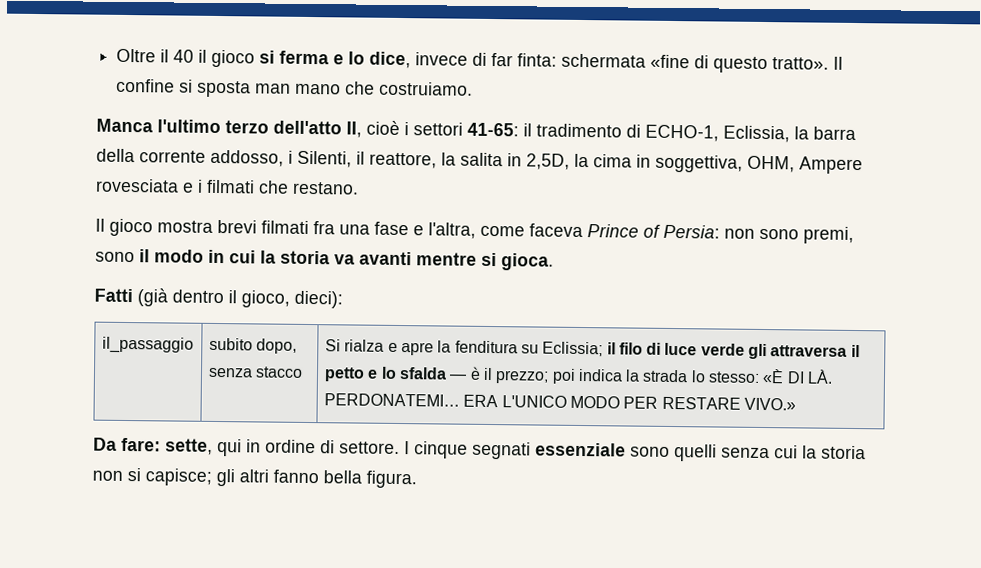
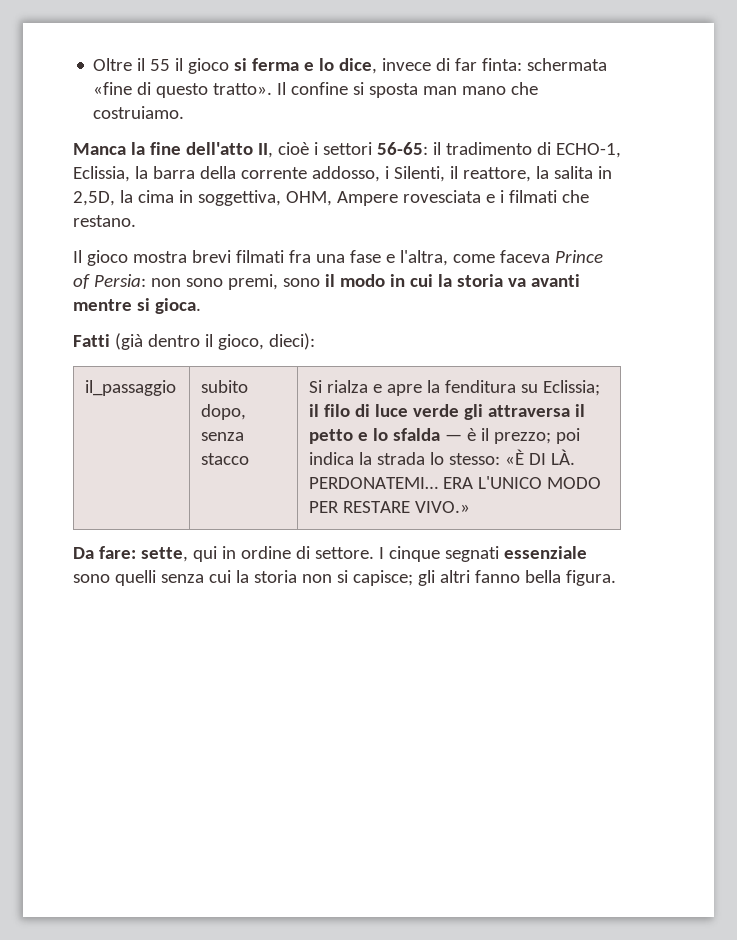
[173,49,195,63] 40 -> [150,59,171,71] 55
[157,119,269,134] l'ultimo terzo -> [130,142,181,155] la fine
[467,122,519,137] 41-65: -> [376,142,428,155] 56-65:

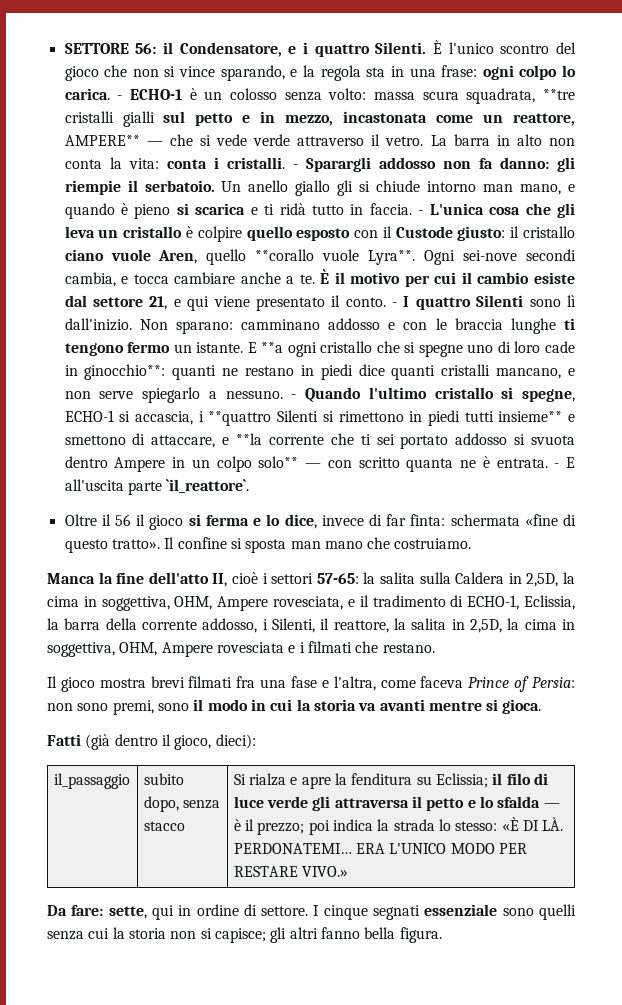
(93, 64) none -> [64,40,577,57] [64,65,576,81] [64,88,576,104] [64,111,575,127] [64,134,576,146] [64,157,576,172] [64,180,575,196] [64,203,576,219] [64,226,575,242] [64,249,576,265] [64,269,575,287] [64,295,577,311] [64,318,575,334] [64,341,575,357] [64,364,576,380] [64,387,575,403] [64,410,575,426] [64,433,576,449] [64,456,575,472] [64,479,250,495] SETTORE 56: il Condensatore, e i quattro Silenti. È l'unico scontro del gioco che non si vince sparando, e la regola sta in una frase: ogni colpo lo carica. - ECHO-1 è un colosso senza volto: massa scura squadrata, **tre cristalli gialli sul petto e in mezzo, incastonata come un reattore, AMPERE** — che si vede verde attraverso il vetro. La barra in alto non conta la vita: conta i cristalli. - Sparargli addosso non fa danno: gli riempie il serbatoio. Un anello giallo gli si chiude intorno man mano, e quando è pieno si scarica e ti ridà tutto in faccia. - L'unica cosa che gli leva un cristallo è colpire quello esposto con il Custode giusto: il cristallo ciano vuole Aren, quello **corallo vuole Lyra**. Ogni sei-nove secondi cambia, e tocca cambiare anche a te. È il motivo per cui il cambio esiste dal settore 21, e qui viene presentato il conto. - I quattro Silenti sono lì dall'inizio. Non sparano: camminano addosso e con le braccia lunghe ti tengono fermo un istante. E **a ogni cristallo che si spegne uno di loro cade in ginocchio**: quanti ne restano in piedi dice quanti cristalli mancano, e non serve spiegarlo a nessuno. - Quando l'ultimo cristallo si spegne, ECHO-1 si accascia, i **quattro Silenti si rimettono in piedi tutti insieme** e smettono di attaccare, e **la corrente che ti sei portato addosso si svuota dentro Ampere in un colpo solo** — con scritto quanta ne è entrata. - E all'uscita parte `il_reattore`. //
[150,59,171,71] 55 -> [115,514,132,526] 56
[376,142,428,155] 56-65: -> [316,572,576,587] [47,596,355,611] 57-65: la salita sulla Caldera in 2,5D, la cima in soggettiva, OHM, Ampere rovesciata, e

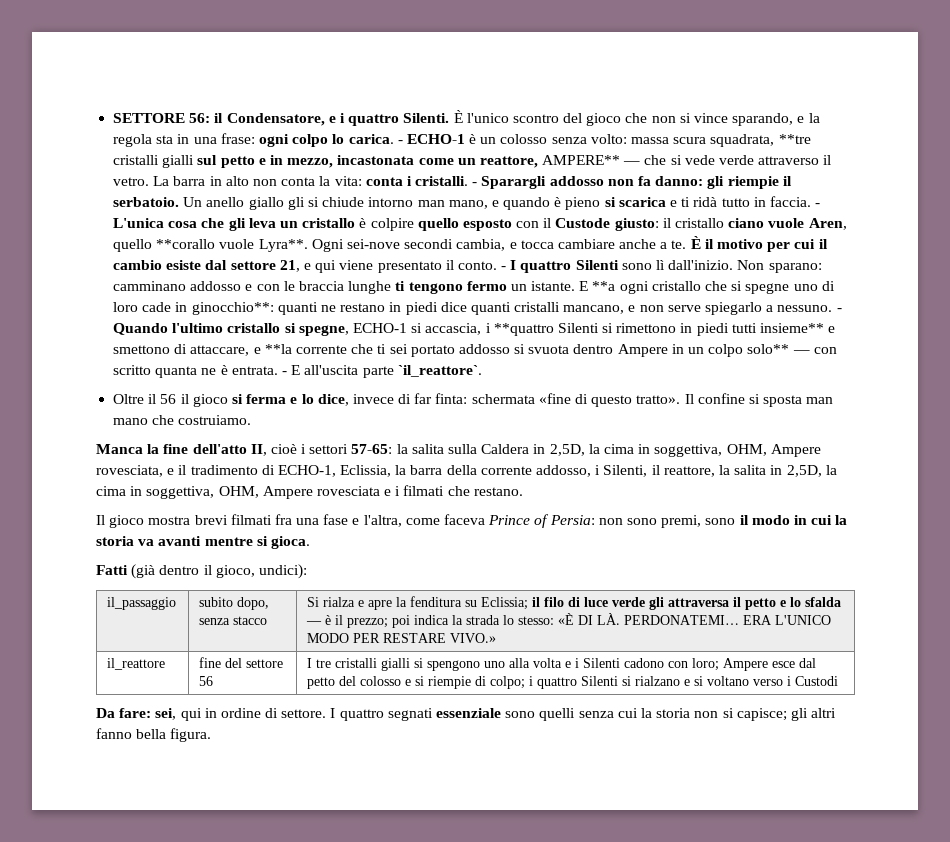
[215,734,256,749] dieci): -> [258,564,307,579] undici):
(348, 871) none -> [107,658,166,670] [199,657,284,668] [199,676,214,686] [307,658,817,671] [307,676,839,689] // il_reattore | fine del settore 56 | I tre cristalli gialli si spengono uno alla volta e i Silenti cadono con loro; Ampere esce dal petto del colosso e si riempie di colpo; i quattro Silenti si rialzano e si voltano verso i Custodi
[108,906,147,919] sette, -> [155,708,177,720] sei,
[323,905,368,920] cinque -> [339,709,384,721] quattro

